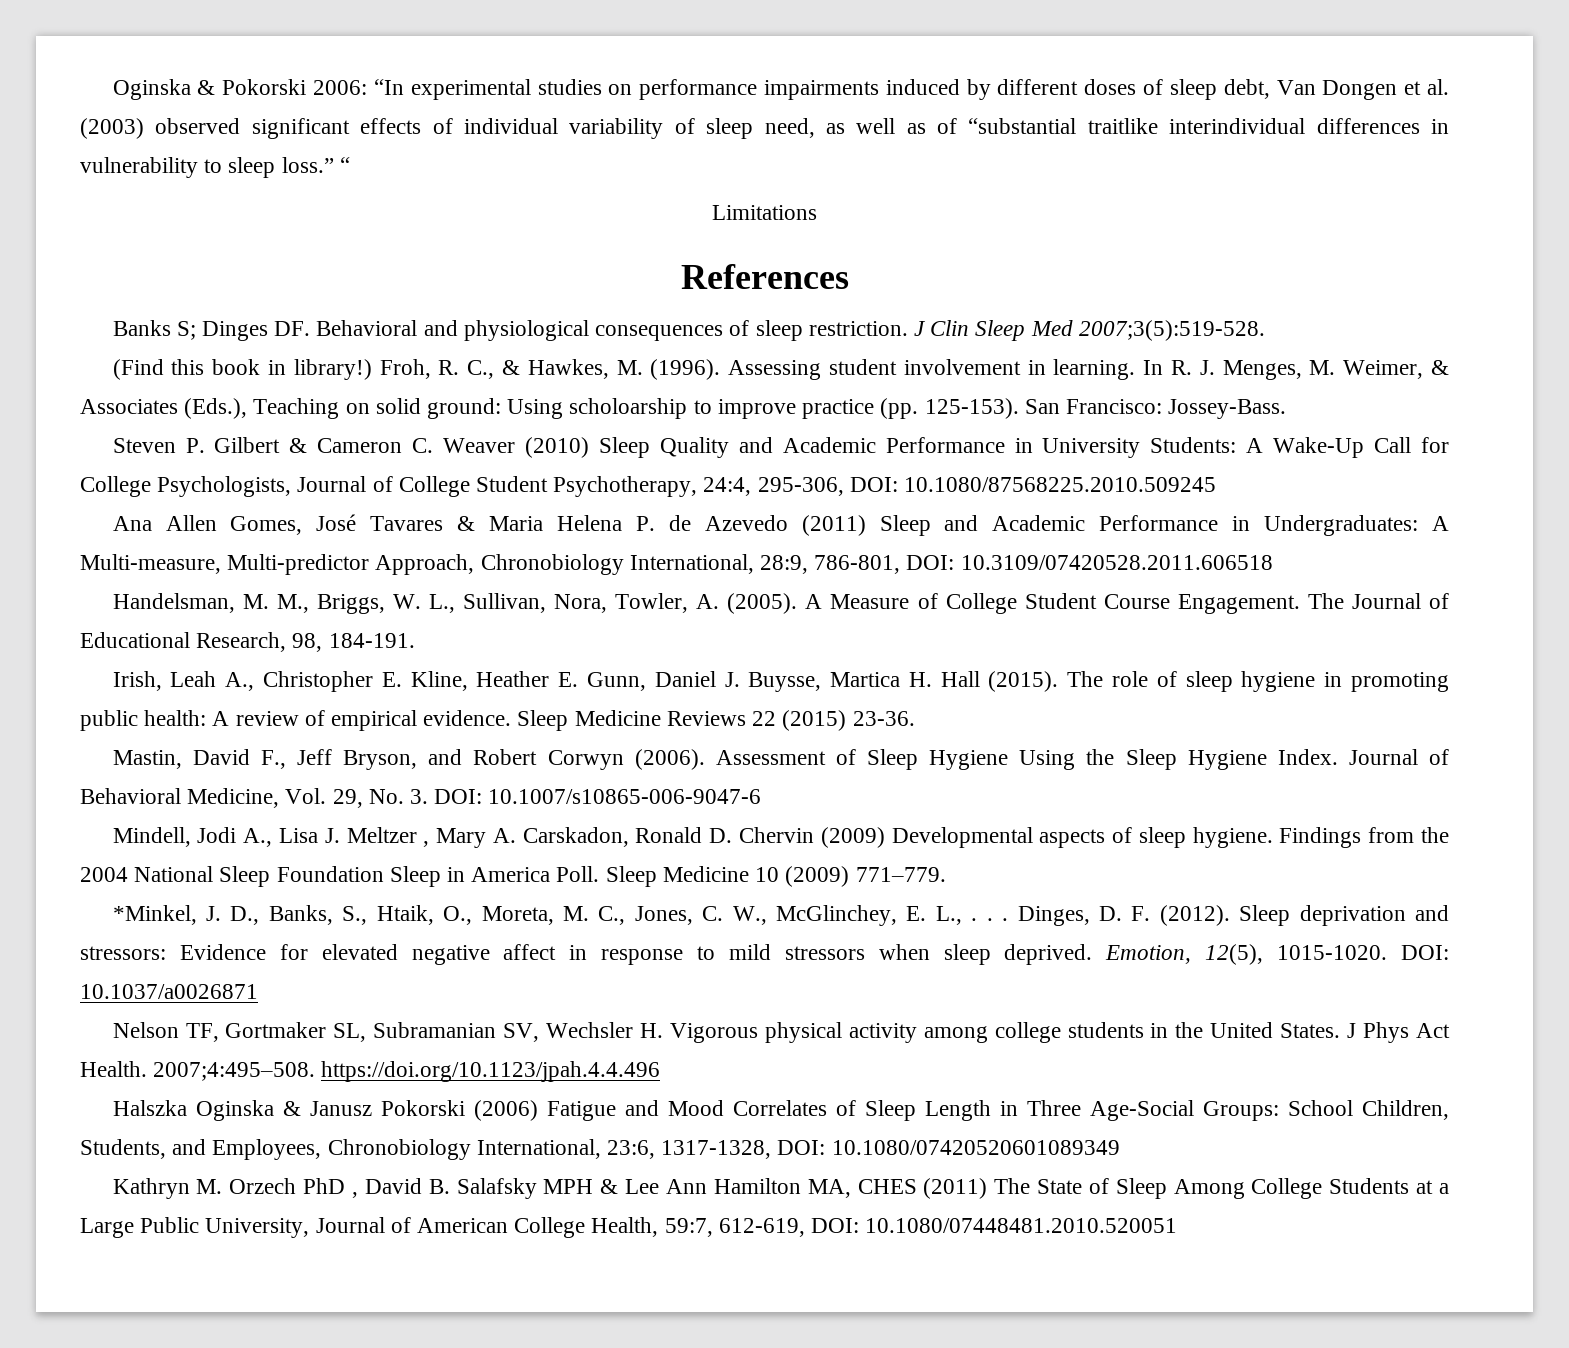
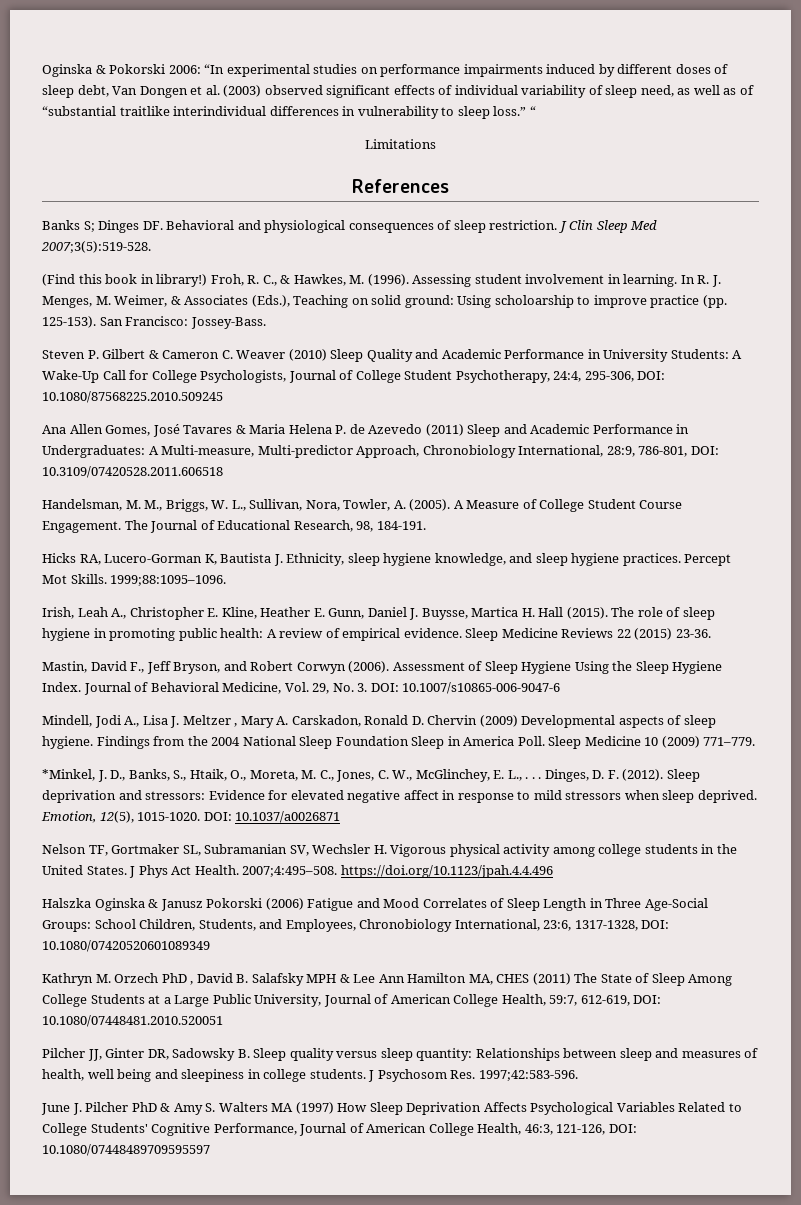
(415, 640) none -> [42,553,732,566] [42,574,227,586] // Hicks RA, Lucero-Gorman K, Bautista J. Ethnicity, sleep hygiene knowledge, and sleep hygiene practices. Percept Mot Skills. 1999;88:1095–1096.
(1178, 1225) none -> [42,1048,759,1061] [42,1069,578,1082] [41,1102,742,1115] [42,1123,637,1136] [42,1144,210,1156] // Pilcher JJ, Ginter DR, Sadowsky B. Sleep quality versus sleep quantity: Relationships between sleep and measures of health, well being and sleepiness in college students. J Psychosom Res. 1997;42:583-596. // June J. Pilcher PhD & Amy S. Walters MA (1997) How Sleep Deprivation Affects Psychological Variables Related to College Students' Cognitive Performance, Journal of American College Health, 46:3, 121-126, DOI: 10.1080/07448489709595597

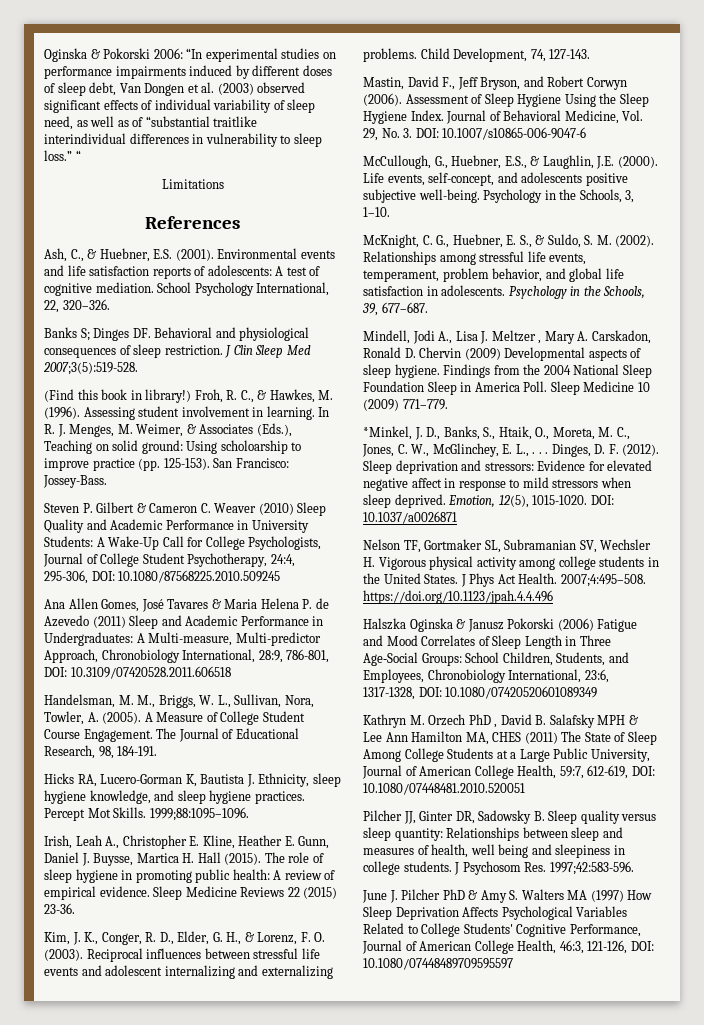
(449, 186) none -> [44,248,335,262] [44,265,321,279] [44,282,330,296] [44,299,110,313] // Ash, C., & Huebner, E.S. (2001). Environmental events and life satisfaction reports of adolescents: A test of cognitive mediation. School Psychology International, 22, 320–326.
(711, 633) none -> [44,931,326,945] [44,948,320,962] [44,965,333,979] [363,48,591,62] // Kim, J. K., Conger, R. D., Elder, G. H., & Lorenz, F. O. (2003). Reciprocal influences between stressful life events and adolescent internalizing and externalizing problems. Child Development, 74, 127-143.
(561, 688) none -> [363,155,658,169] [363,172,628,186] [363,189,635,203] [363,207,390,217] [363,234,655,248] [363,251,587,265] [363,268,624,282] [363,285,646,299] [362,302,428,316] // McCullough, G., Huebner, E.S., & Laughlin, J.E. (2000). Life events, self-concept, and adolescents positive subjective well-being. Psychology in the Schools, 3, 1–10. // McKnight, C. G., Huebner, E. S., & Suldo, S. M. (2002). Relationships among stressful life events, temperament, problem behavior, and global life satisfaction in adolescents. Psychology in the Schools, 39, 677–687.

